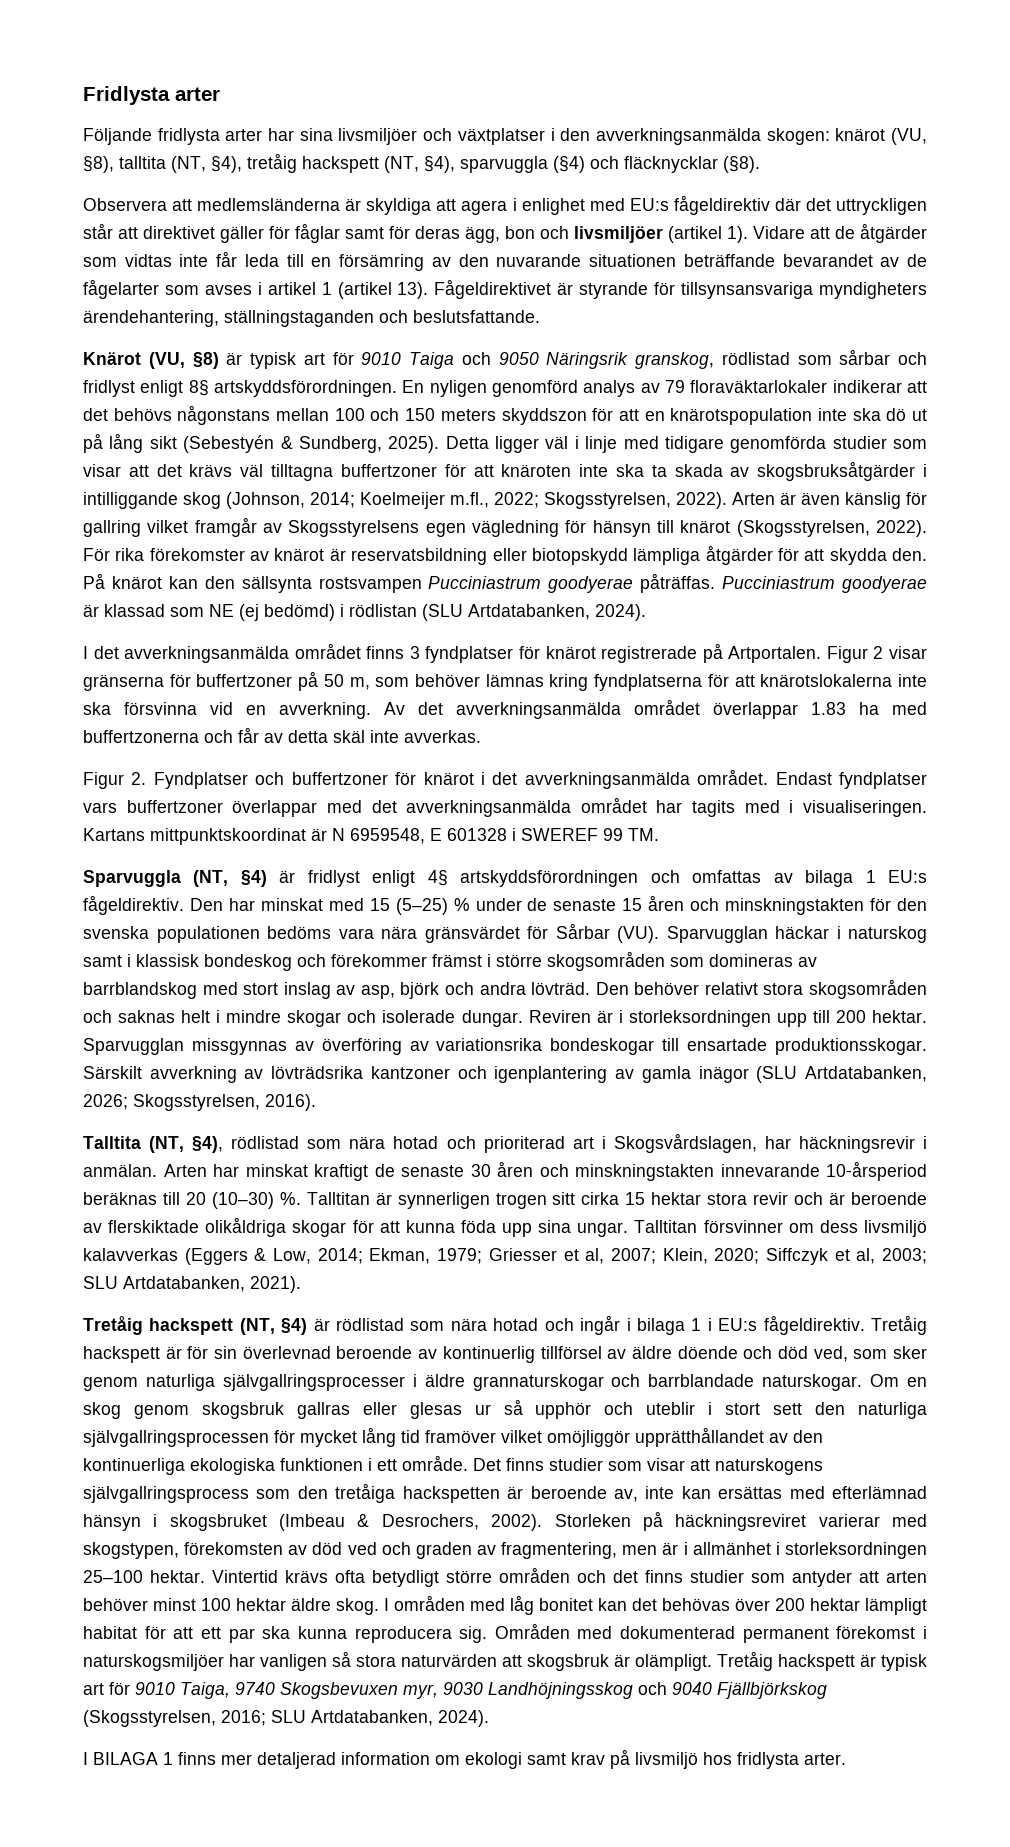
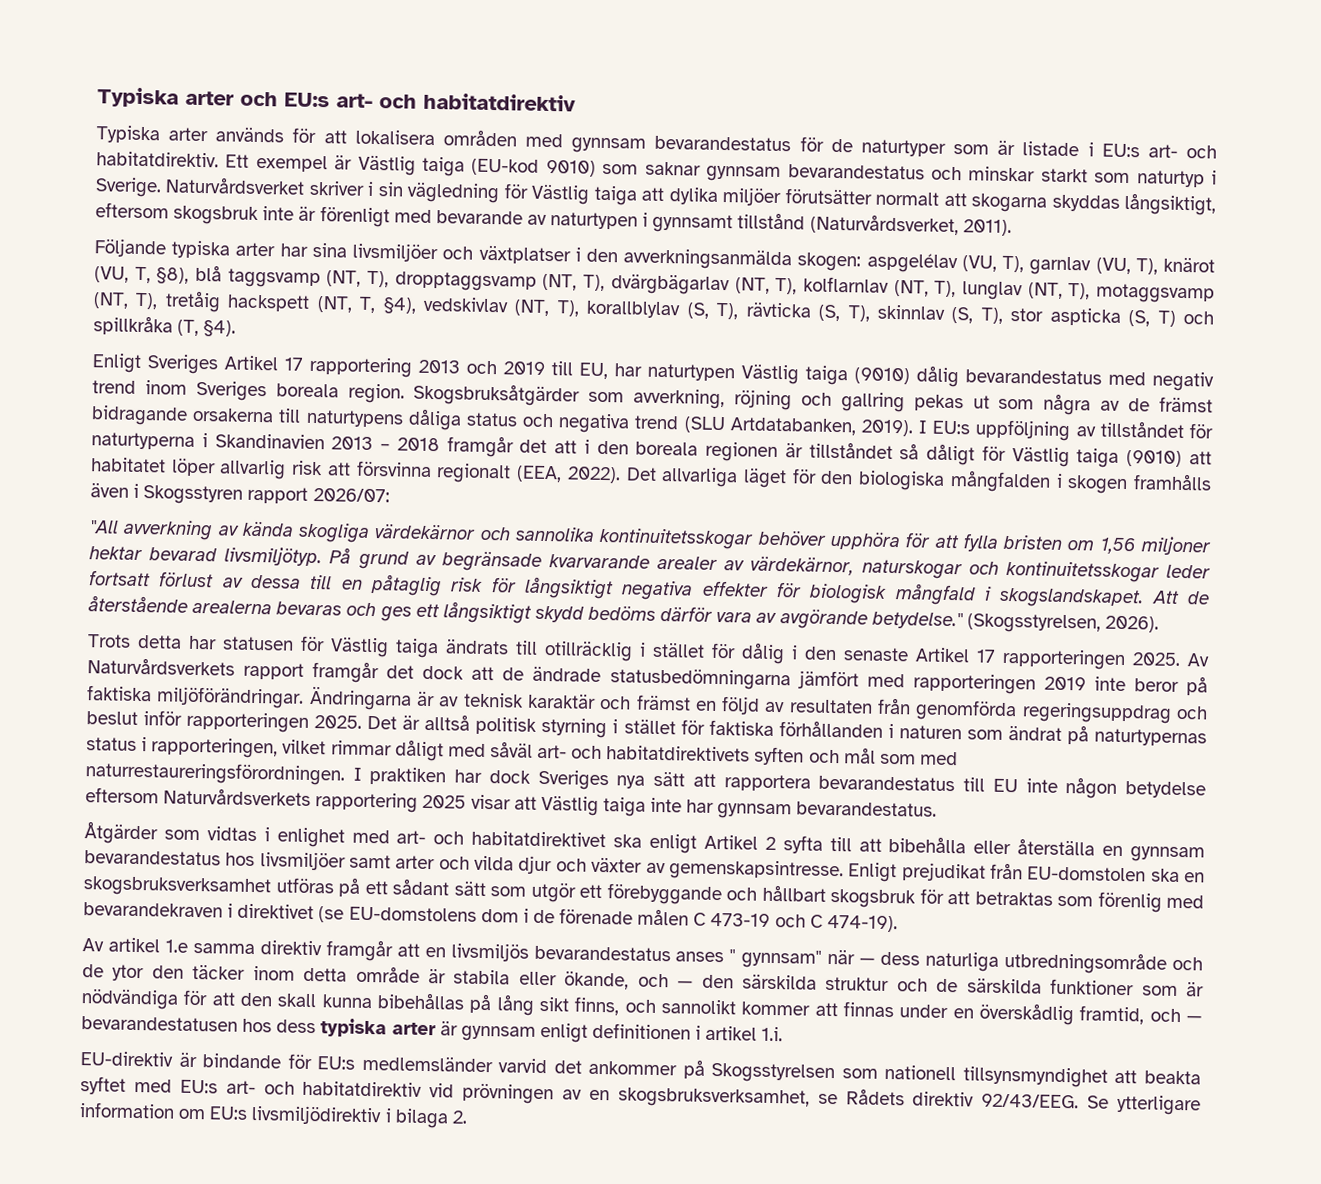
[83,86,220,105] Fridlysta arter -> [97,87,576,112] [96,125,1217,159] [96,151,1217,188] [95,176,1217,216] [95,202,1012,237] Typiska arter och EU:s art- och habitatdirektiv // Typiska arter används för att lokalisera områden med gynnsam bevarandestatus för de naturtyper som är listade i EU:s art- och habitatdirektiv. Ett exempel är Västlig taiga (EU-kod 9010) som saknar gynnsam bevarandestatus och minskar starkt som naturtyp i Sverige. Naturvårdsverket skriver i sin vägledning för Västlig taiga att dylika miljöer förutsätter normalt att skogarna skyddas långsiktigt, eftersom skogsbruk inte är förenligt med bevarande av naturtypen i gynnsamt tillstånd (Naturvårdsverket, 2011).
[157,128,220,145] fridlysta -> [171,240,231,259] typiska
[835,128,927,145] [83,153,760,173] [83,195,927,215] [83,223,927,243] [83,251,927,271] [83,279,927,299] [83,310,540,327] [83,349,927,369] [83,380,928,397] [83,405,927,425] [83,433,927,453] [83,461,927,481] [83,492,927,509] [83,517,928,537] [83,545,928,565] [83,573,927,593] [83,604,646,621] [83,643,927,663] [83,671,927,691] [83,699,927,719] [83,727,481,743] [83,769,927,789] [83,797,927,817] [83,828,659,845] [83,870,927,887] [83,895,927,915] [83,923,927,943] [83,951,817,971] [83,979,927,999] [83,1010,927,1027] [83,1038,928,1055] [83,1066,928,1083] [83,1094,316,1111] [83,1133,927,1153] [83,1161,927,1181] [83,1192,928,1209] [83,1217,927,1237] [83,1248,927,1265] [83,1276,301,1293] [83,1315,927,1335] [83,1346,927,1363] [83,1374,927,1391] [83,1399,927,1419] [83,1427,823,1447] [83,1455,823,1475] [83,1483,927,1503] [83,1511,928,1531] [83,1542,927,1559] [83,1567,927,1587] [83,1595,927,1615] [83,1623,927,1643] [83,1651,927,1671] [83,1682,827,1699] [83,1710,489,1727] [83,1749,846,1769] knärot (VU, §8), talltita (NT, §4), tretåig hackspett (NT, §4), sparvuggla (§4) och fläcknycklar (§8). // Observera att medlemsländerna är skyldiga att agera i enlighet med EU:s fågeldirektiv där det uttryckligen står att direktivet gäller för fåglar samt för deras ägg, bon och livsmiljöer (artikel 1). Vidare att de åtgärder som vidtas inte får leda till en försämring av den nuvarande situationen beträffande bevarandet av de fågelarter som avses i artikel 1 (artikel 13). Fågeldirektivet är styrande för tillsynsansvariga myndigheters ärendehantering, ställningstaganden och beslutsfattande. // Knärot (VU, §8) är typisk art för 9010 Taiga och 9050 Näringsrik granskog, rödlistad som sårbar och fridlyst enligt 8§ artskyddsförordningen. En nyligen genomförd analys av 79 floraväktarlokaler indikerar att det behövs någonstans mellan 100 och 150 meters skyddszon för att en knärotspopulation inte ska dö ut på lång sikt (Sebestyén & Sundberg, 2025). Detta ligger väl i linje med tidigare genomförda studier som visar att det krävs väl tilltagna buffertzoner för att knäroten inte ska ta skada av skogsbruksåtgärder i intilliggande skog (Johnson, 2014; Koelmeijer m.fl., 2022; Skogsstyrelsen, 2022). Arten är även känslig för gallring vilket framgår av Skogsstyrelsens egen vägledning för hänsyn till knärot (Skogsstyrelsen, 2022). För rika förekomster av knärot är reservatsbildning eller biotopskydd lämpliga åtgärder för att skydda den. På knärot kan den sällsynta rostsvampen Pucciniastrum goodyerae påträffas. Pucciniastrum goodyerae är klassad som NE (ej bedömd) i rödlistan (SLU Artdatabanken, 2024). // I det avverkningsanmälda området finns 3 fyndplatser för knärot registrerade på Artportalen. Figur 2 visar gränserna för buffertzoner på 50 m, som behöver lämnas kring fyndplatserna för att knärotslokalerna inte ska försvinna vid en avverkning. Av det avverkningsanmälda området överlappar 1.83 ha med buffertzonerna och får av detta skäl inte avverkas. // Figur 2. Fyndplatser och buffertzoner för knärot i det avverkningsanmälda området. Endast fyndplatser vars buffertzoner överlappar med det avverkningsanmälda området har tagits med i visualiseringen. Kartans mittpunktskoordinat är N 6959548, E 601328 i SWEREF 99 TM. // Sparvuggla (NT, §4) är fridlyst enligt 4§ artskyddsförordningen och omfattas av bilaga 1 EU:s fågeldirektiv. Den har minskat med 15 (5–25) % under de senaste 15 åren och minskningstakten för den svenska populationen bedöms vara nära gränsvärdet för Sårbar (VU). Sparvugglan häckar i naturskog samt i klassisk bondeskog och förekommer främst i större skogsområden som domineras av barrblandskog med stort inslag av asp, björk och andra lövträd. Den behöver relativt stora skogsområden och saknas helt i mindre skogar och isolerade dungar. Reviren är i storleksordningen upp till 200 hektar. Sparvugglan missgynnas av överföring av variationsrika bondeskogar till ensartade produktionsskogar. Särskilt avverkning av lövträdsrika kantzoner och igenplantering av gamla inägor (SLU Artdatabanken, 2026; Skogsstyrelsen, 2016). // Talltita (NT, §4), rödlistad som nära hotad och prioriterad art i Skogsvårdslagen, har häckningsrevir i anmälan. Arten har minskat kraftigt de senaste 30 åren och minskningstakten innevarande 10-årsperiod beräknas till 20 (10–30) %. Talltitan är synnerligen trogen sitt cirka 15 hektar stora revir och är beroende av flerskiktade olikåldriga skogar för att kunna föda upp sina ungar. Talltitan försvinner om dess livsmiljö kalavverkas (Eggers & Low, 2014; Ekman, 1979; Griesser et al, 2007; Klein, 2020; Siffczyk et al, 2003; SLU Artdatabanken, 2021). // Tretåig hackspett (NT, §4) är rödlistad som nära hotad och ingår i bilaga 1 i EU:s fågeldirektiv. Tretåig hackspett är för sin överlevnad beroende av kontinuerlig tillförsel av äldre döende och död ved, som sker genom naturliga självgallringsprocesser i äldre grannaturskogar och barrblandade naturskogar. Om en skog genom skogsbruk gallras eller glesas ur så upphör och uteblir i stort sett den naturliga självgallringsprocessen för mycket lång tid framöver vilket omöjliggör upprätthållandet av den kontinuerliga ekologiska funktionen i ett område. Det finns studier som visar att naturskogens självgallringsprocess som den tretåiga hackspetten är beroende av, inte kan ersättas med efterlämnad hänsyn i skogsbruket (Imbeau & Desrochers, 2002). Storleken på häckningsreviret varierar med skogstypen, förekomsten av död ved och graden av fragmentering, men är i allmänhet i storleksordningen 25–100 hektar. Vintertid krävs ofta betydligt större områden och det finns studier som antyder att arten behöver minst 100 hektar äldre skog. I områden med låg bonitet kan det behövas över 200 hektar lämpligt habitat för att ett par ska kunna reproducera sig. Områden med dokumenterad permanent förekomst i naturskogsmiljöer har vanligen så stora naturvärden att skogsbruk är olämpligt. Tretåig hackspett är typisk art för 9010 Taiga, 9740 Skogsbevuxen myr, 9030 Landhöjningsskog och 9040 Fjällbjörkskog (Skogsstyrelsen, 2016; SLU Artdatabanken, 2024). // I BILAGA 1 finns mer detaljerad information om ekologi samt krav på livsmiljö hos fridlysta arter. -> [866,252,1215,276] [94,264,1216,304] [93,290,1214,327] [93,315,237,337] [92,353,1214,392] [92,380,1213,416] [91,405,1213,442] [91,432,1213,468] [91,457,1212,495] [90,482,390,505] [89,519,1212,556] [89,546,1211,583] [89,570,1210,609] [88,595,1159,634] [87,634,1210,671] [87,657,1209,696] [87,685,1208,724] [86,710,1207,747] [86,737,958,766] [85,761,1207,799] [85,787,938,820] [84,821,1205,863] [84,850,1205,883] [83,876,1204,913] [83,902,898,933] [82,937,1203,975] [82,963,1204,997] [81,988,1202,1026] [81,1016,784,1043] [80,1051,1201,1088] [80,1076,1201,1116] [79,1102,468,1129] aspgelélav (VU, T), garnlav (VU, T), knärot (VU, T, §8), blå taggsvamp (NT, T), dropptaggsvamp (NT, T), dvärgbägarlav (NT, T), kolflarnlav (NT, T), lunglav (NT, T), motaggsvamp (NT, T), tretåig hackspett (NT, T, §4), vedskivlav (NT, T), korallblylav (S, T), rävticka (S, T), skinnlav (S, T), stor aspticka (S, T) och spillkråka (T, §4). // Enligt Sveriges Artikel 17 rapportering 2013 och 2019 till EU, har naturtypen Västlig taiga (9010) dålig bevarandestatus med negativ trend inom Sveriges boreala region. Skogsbruksåtgärder som avverkning, röjning och gallring pekas ut som några av de främst bidragande orsakerna till naturtypens dåliga status och negativa trend (SLU Artdatabanken, 2019). I EU:s uppföljning av tillståndet för naturtyperna i Skandinavien 2013 – 2018 framgår det att i den boreala regionen är tillståndet så dåligt för Västlig taiga (9010) att habitatet löper allvarlig risk att försvinna regionalt (EEA, 2022). Det allvarliga läget för den biologiska mångfalden i skogen framhålls även i Skogsstyren rapport 2026/07: // "All avverkning av kända skogliga värdekärnor och sannolika kontinuitetsskogar behöver upphöra för att fylla bristen om 1,56 miljoner hektar bevarad livsmiljötyp. På grund av begränsade kvarvarande arealer av värdekärnor, naturskogar och kontinuitetsskogar leder fortsatt förlust av dessa till en påtaglig risk för långsiktigt negativa effekter för biologisk mångfald i skogslandskapet. Att de återstående arealerna bevaras och ges ett långsiktigt skydd bedöms därför vara av avgörande betydelse." (Skogsstyrelsen, 2026). // Trots detta har statusen för Västlig taiga ändrats till otillräcklig i stället för dålig i den senaste Artikel 17 rapporteringen 2025. Av Naturvårdsverkets rapport framgår det dock att de ändrade statusbedömningarna jämfört med rapporteringen 2019 inte beror på faktiska miljöförändringar. Ändringarna är av teknisk karaktär och främst en följd av resultaten från genomförda regeringsuppdrag och beslut inför rapporteringen 2025. Det är alltså politisk styrning i stället för faktiska förhållanden i naturen som ändrat på naturtypernas status i rapporteringen, vilket rimmar dåligt med såväl art- och habitatdirektivets syften och mål som med naturrestaureringsförordningen. I praktiken har dock Sveriges nya sätt att rapportera bevarandestatus till EU inte någon betydelse eftersom Naturvårdsverkets rapportering 2025 visar att Västlig taiga inte har gynnsam bevarandestatus. // Åtgärder som vidtas i enlighet med art- och habitatdirektivet ska enligt Artikel 2 syfta till att bibehålla eller återställa en gynnsam bevarandestatus hos livsmiljöer samt arter och vilda djur och växter av gemenskapsintresse. Enligt prejudikat från EU-domstolen ska en skogsbruksverksamhet utföras på ett sådant sätt som utgör ett förebyggande och hållbart skogsbruk för att betraktas som förenlig med bevarandekraven i direktivet (se EU-domstolens dom i de förenade målen C 473-19 och C 474-19). // Av artikel 1.e samma direktiv framgår att en livsmiljös bevarandestatus anses " gynnsam" när — dess naturliga utbredningsområde och de ytor den täcker inom detta område är stabila eller ökande, och — den särskilda struktur och de särskilda funktioner som är nödvändiga för att den skall kunna bibehållas på lång sikt finns, och sannolikt kommer att finnas under en överskådlig framtid, och — bevarandestatusen hos dess typiska arter är gynnsam enligt definitionen i artikel 1.i. // EU-direktiv är bindande för EU:s medlemsländer varvid det ankommer på Skogsstyrelsen som nationell tillsynsmyndighet att beakta syftet med EU:s art- och habitatdirektiv vid prövningen av en skogsbruksverksamhet, se Rådets direktiv 92/43/EEG. Se ytterligare information om EU:s livsmiljödirektiv i bilaga 2.

